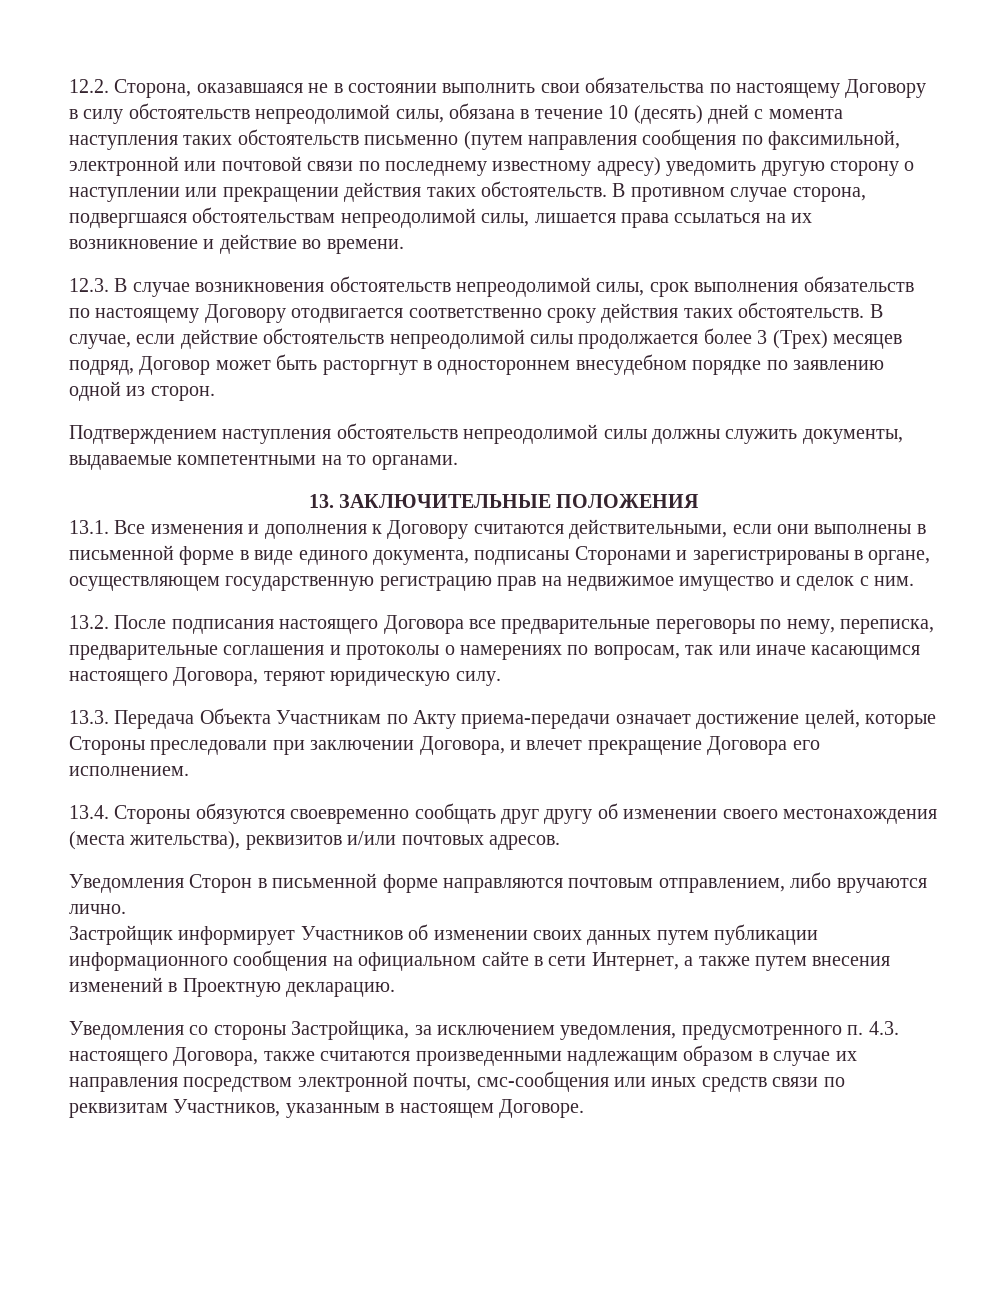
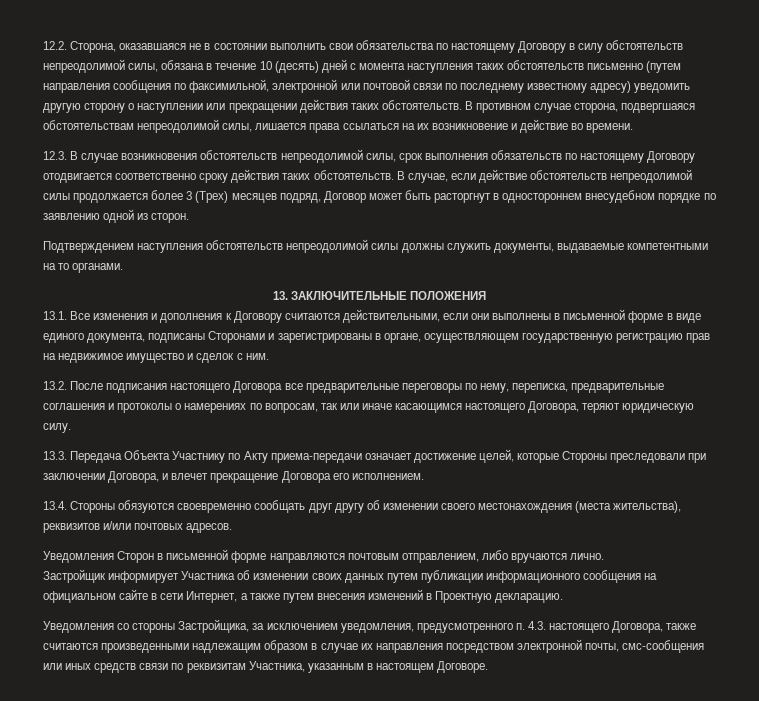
[276,710,382,724] Участникам -> [172,451,226,463] Участнику
[300,926,403,940] Участников -> [181,571,236,580] Участника
[173,1099,281,1117] Участников, -> [248,661,305,672] Участника,

